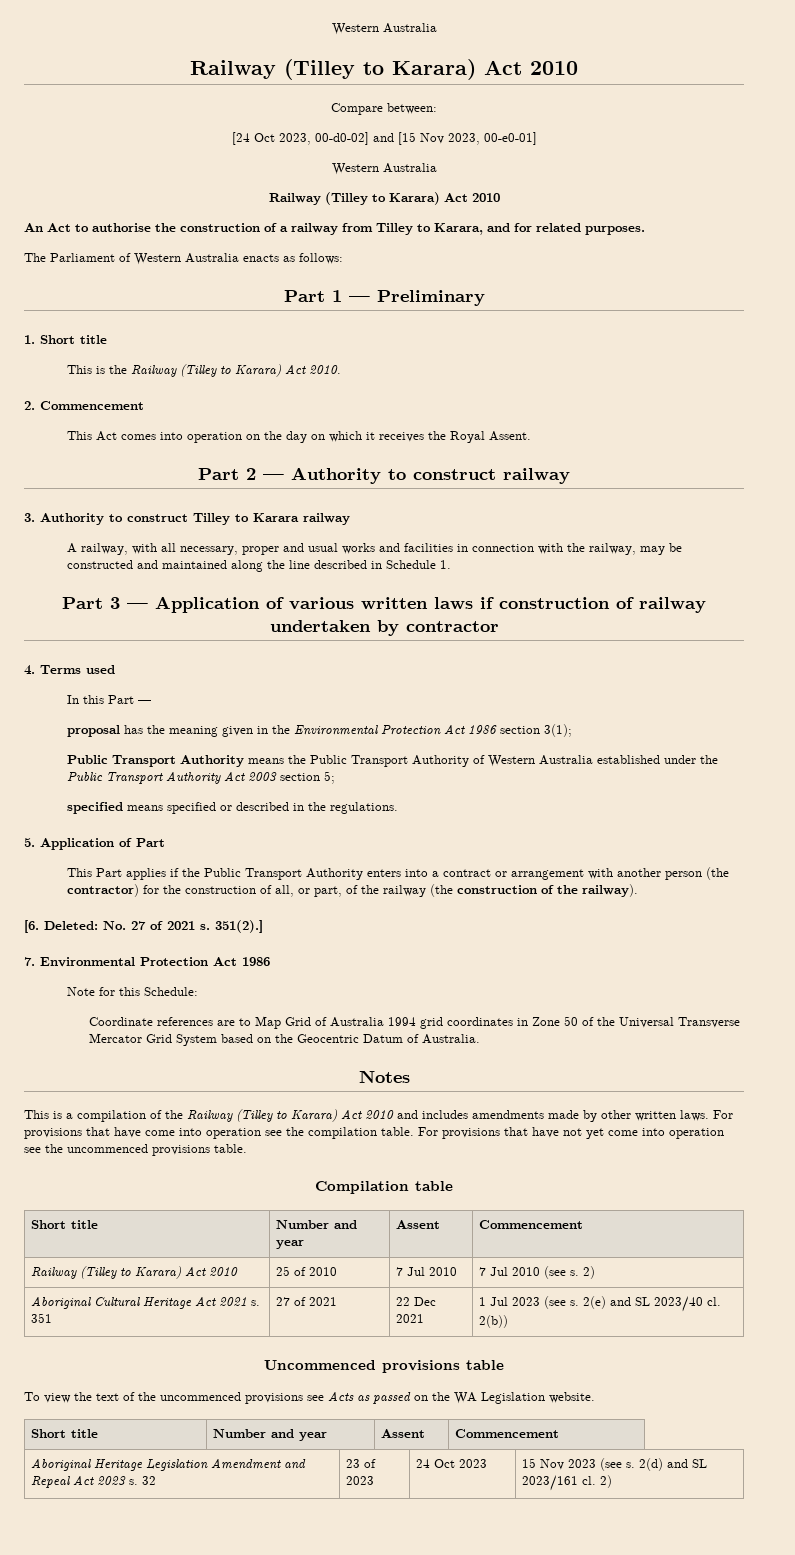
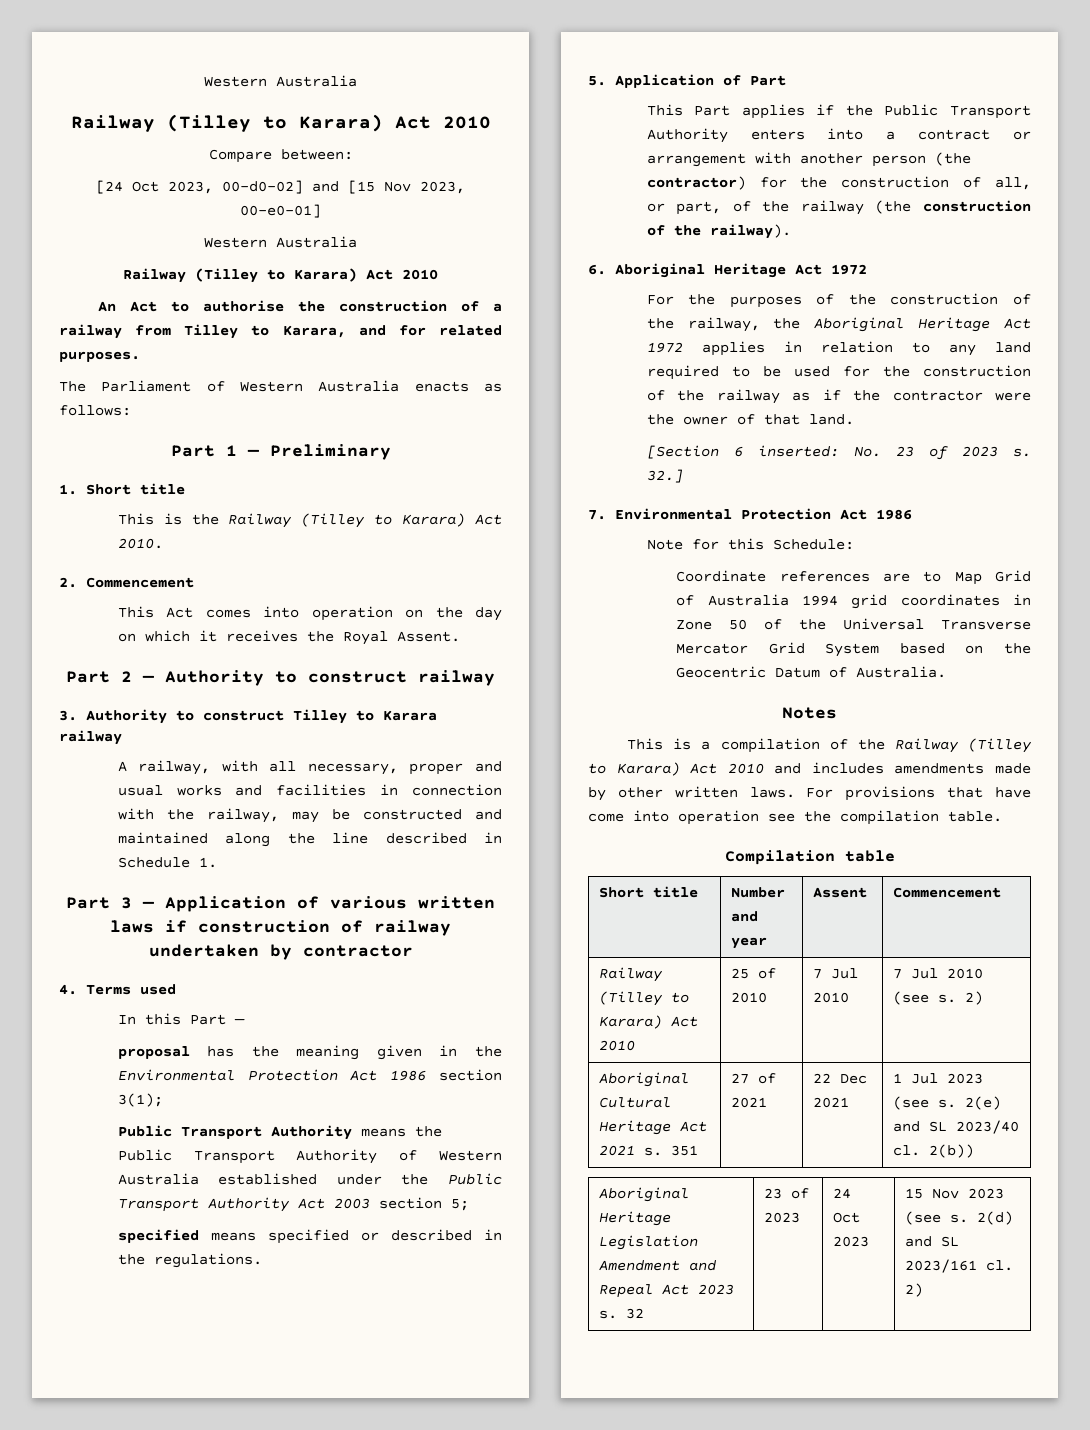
[24,920,263,933] [6. Deleted: No. 27 of 2021 s. 351(2).] -> [588,263,867,278] [646,293,1031,308] [646,317,1031,332] [646,341,1031,356] [646,365,1031,380] [646,389,1031,404] [646,414,854,425] [646,445,1031,460] [646,469,683,483] 6. Aboriginal Heritage Act 1972 // For the purposes of the construction of the railway, the Aboriginal Heritage Act 1972 applies in relation to any land required to be used for the construction of the railway as if the contractor were the owner of that land. // [Section 6 inserted: No. 23 of 2023 s. 32.]
[418,1127,724,1139] [24,1144,247,1156] For provisions that have not yet come into operation see the uncommenced provisions table. -> (1002, 816) none
[264,1360,504,1373] [24,1391,595,1404] [30,1429,98,1438] [212,1429,327,1441] [380,1429,425,1438] [454,1429,559,1438] // Uncommenced provisions table // To view the text of the uncommenced provisions see Acts as passed on the WA Legislation website. // Short title | Number and year | Assent | Commencement -> (975, 1151) none

